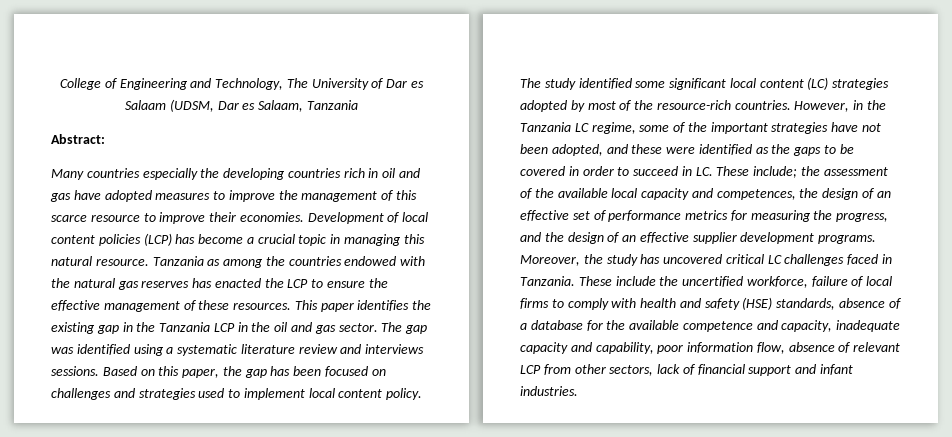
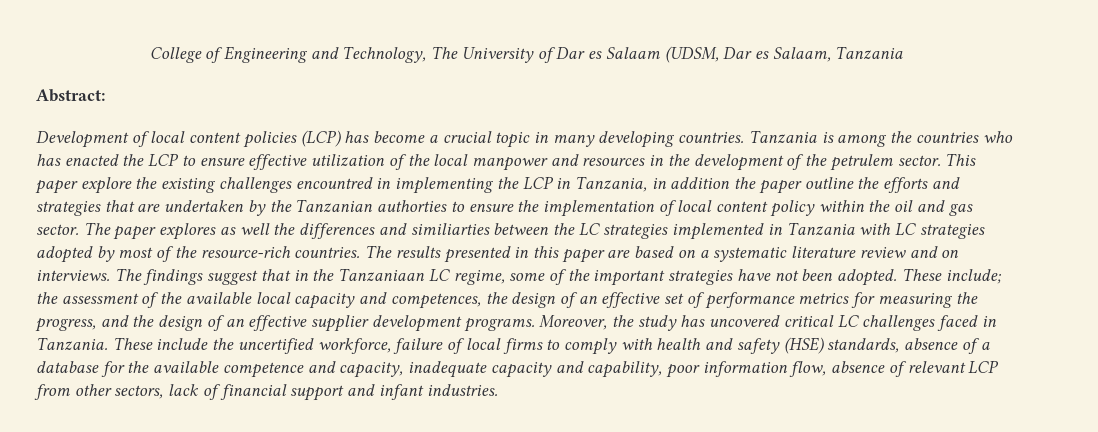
[51,168,421,180] [50,190,418,202] [51,212,304,224] Many countries especially the developing countries rich in oil and gas have adopted measures to improve the management of this scarce resource to improve their economies. -> (105, 95) none
[344,234,425,246] [51,256,426,268] [51,278,190,290] managing this natural resource. Tanzania as among the countries endowed with the natural gas reserves -> [552,130,1013,148] many developing countries. Tanzania is among the countries who
[368,278,388,288] [51,300,292,312] the effective management of these resources. -> [248,154,941,171] effective utilization of the local manpower and resources in the development of the petrulem sector.
[357,300,410,311] identifies -> [80,177,132,194] explore
[96,322,248,334] gap in the Tanzania LCP in -> [218,176,960,194] [36,199,865,217] challenges encountred in implementing the LCP in Tanzania, in addition the paper outline the efforts and strategies that are undertaken by the Tanzanian authorties to ensure the implementation of local content policy within
[405,325,428,334] [51,344,425,356] [51,366,386,378] [51,388,423,400] [520,77,829,90] gap was identified using a systematic literature review and interviews sessions. Based on this paper, the gap has been focused on challenges and strategies used to implement local content policy. The study identified some significant local content (LC) -> [113,222,917,240] paper explores as well the differences and similiarties between the LC strategies implemented in Tanzania with LC
[794,100,887,112] [520,122,571,132] However, in the Tanzania -> [365,245,960,263] [36,268,426,285] The results presented in this paper are based on a systematic literature review and on interviews. The findings suggest that in the Tanzaniaan
[551,144,854,156] [520,166,713,176] adopted, and these were identified as the gaps to be covered in order to succeed in LC. -> [837,269,898,286] adopted.

